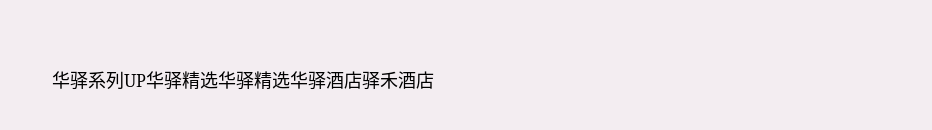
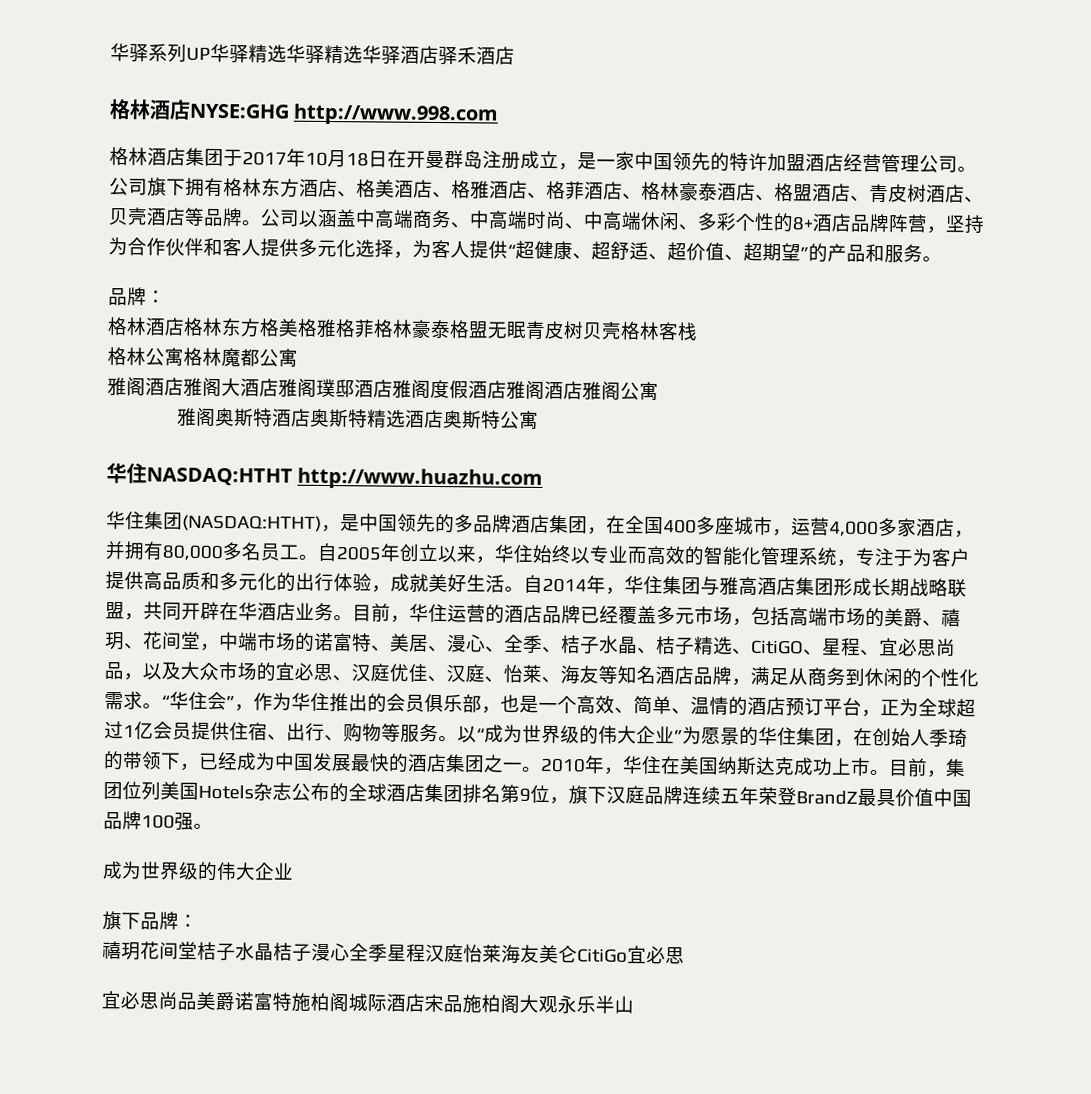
(434, 80) none -> [109,99,500,126] [109,147,977,173] [109,177,984,204] [108,207,985,234] [108,237,942,264] [108,287,166,306] [107,317,698,341] [107,347,298,367] [107,377,659,401] [176,407,539,429] [106,463,544,490] [106,511,974,538] [105,541,971,567] [105,571,967,597] [105,601,961,628] [105,631,956,657] [104,661,979,688] [104,691,976,718] [104,721,968,747] [103,751,966,778] [103,781,972,807] [103,811,213,831] [102,860,294,882] [102,910,198,931] [102,940,685,965] [101,990,634,1014] // 格林酒店NYSE:GHG http://www.998.com // 格林酒店集团于2017年10月18日在开曼群岛注册成立，是一家中国领先的特许加盟酒店经营管理公司。公司旗下拥有格林东方酒店、格美酒店、格雅酒店、格菲酒店、格林豪泰酒店、格盟酒店、青皮树酒店、贝壳酒店等品牌。公司以涵盖中高端商务、中高端时尚、中高端休闲、多彩个性的8+酒店品牌阵营，坚持为合作伙伴和客人提供多元化选择，为客人提供“超健康、超舒适、超价值、超期望”的产品和服务。 // 品牌： // 格林酒店格林东方格美格雅格菲格林豪泰格盟无眠青皮树贝壳格林客栈 // 格林公寓格林魔都公寓 // 雅阁酒店雅阁大酒店雅阁璞邸酒店雅阁度假酒店雅阁酒店雅阁公寓 // 雅阁奥斯特酒店奥斯特精选酒店奥斯特公寓 // 华住NASDAQ:HTHT http://www.huazhu.com // 华住集团(NASDAQ:HTHT)，是中国领先的多品牌酒店集团，在全国400多座城市，运营4,000多家酒店，并拥有80,000多名员工。自2005年创立以来，华住始终以专业而高效的智能化管理系统，专注于为客户提供高品质和多元化的出行体验，成就美好生活。自2014年，华住集团与雅高酒店集团形成长期战略联盟，共同开辟在华酒店业务。目前，华住运营的酒店品牌已经覆盖多元市场，包括高端市场的美爵、禧玥、花间堂，中端市场的诺富特、美居、漫心、全季、桔子水晶、桔子精选、CitiGO、星程、宜必思尚品，以及大众市场的宜必思、汉庭优佳、汉庭、怡莱、海友等知名酒店品牌，满足从商务到休闲的个性化需求。“华住会”，作为华住推出的会员俱乐部，也是一个高效、简单、温情的酒店预订平台，正为全球超过1亿会员提供住宿、出行、购物等服务。以“成为世界级的伟大企业”为愿景的华住集团，在创始人季琦的带领下，已经成为中国发展最快的酒店集团之一。2010年，华住在美国纳斯达克成功上市。目前，集团位列美国Hotels杂志公布的全球酒店集团排名第9位，旗下汉庭品牌连续五年荣登BrandZ最具价值中国品牌100强。 // 成为世界级的伟大企业 // 旗下品牌： // 禧玥花间堂桔子水晶桔子漫心全季星程汉庭怡莱海友美仑CitiGo宜必思 // 宜必思尚品美爵诺富特施柏阁城际酒店宋品施柏阁大观永乐半山

